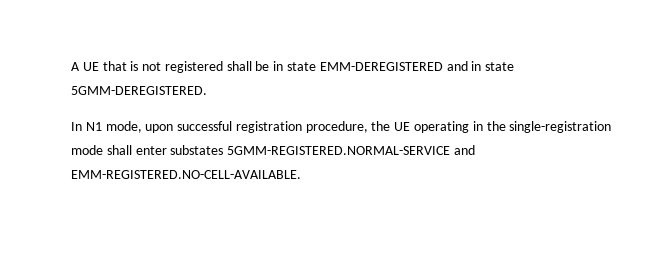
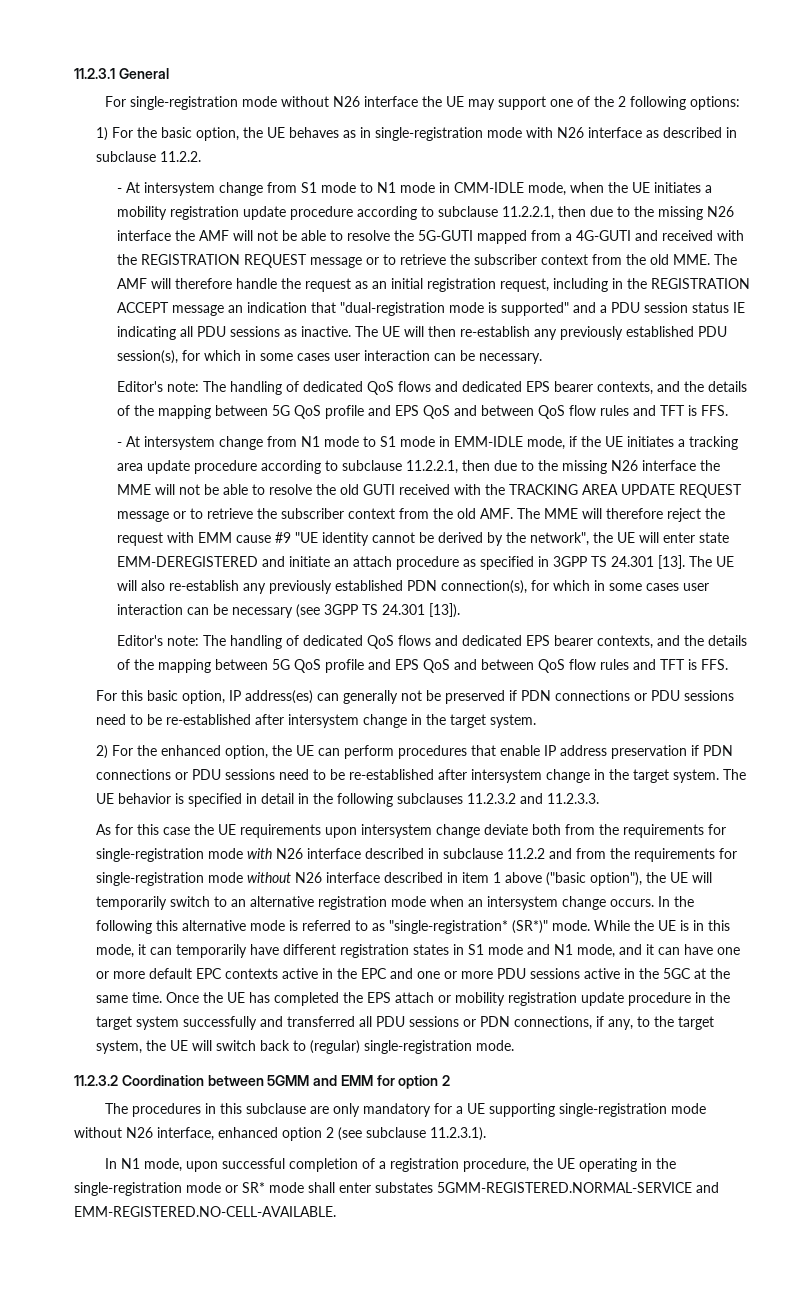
[71,61,515,73] [71,86,207,95] A UE that is not registered shall be in state EMM-DEREGISTERED and in state 5GMM-DEREGISTERED. -> [74,68,169,79] [104,96,740,110] [95,127,737,141] [95,151,201,162] [117,182,713,196] [117,206,735,220] [117,230,745,244] [117,254,738,268] [117,278,751,292] [117,302,746,316] [117,326,728,340] [117,350,543,364] [117,381,748,395] [117,405,729,419] [117,436,739,450] [117,460,721,474] [117,484,743,498] [117,508,726,522] [117,532,730,546] [117,555,735,570] [117,580,710,594] [117,603,461,618] [117,635,748,649] [117,659,729,673] [95,690,734,704] [95,714,536,728] [95,745,733,759] [95,769,746,783] [95,793,599,807] [95,824,726,838] [95,848,737,862] [95,872,712,886] [95,896,694,910] [95,920,730,934] [95,944,740,958] [95,968,730,979] [95,992,730,1006] [95,1016,714,1030] [95,1040,514,1054] [74,1075,451,1089] [104,1103,706,1117] [74,1127,486,1141] 11.2.3.1 General // For single-registration mode without N26 interface the UE may support one of the 2 following options: // 1) For the basic option, the UE behaves as in single-registration mode with N26 interface as described in subclause 11.2.2. // - At intersystem change from S1 mode to N1 mode in CMM-IDLE mode, when the UE initiates a mobility registration update procedure according to subclause 11.2.2.1, then due to the missing N26 interface the AMF will not be able to resolve the 5G-GUTI mapped from a 4G-GUTI and received with the REGISTRATION REQUEST message or to retrieve the subscriber context from the old MME. The AMF will therefore handle the request as an initial registration request, including in the REGISTRATION ACCEPT message an indication that "dual-registration mode is supported" and a PDU session status IE indicating all PDU sessions as inactive. The UE will then re-establish any previously established PDU session(s), for which in some cases user interaction can be necessary. // Editor's note: The handling of dedicated QoS flows and dedicated EPS bearer contexts, and the details of the mapping between 5G QoS profile and EPS QoS and between QoS flow rules and TFT is FFS. // - At intersystem change from N1 mode to S1 mode in EMM-IDLE mode, if the UE initiates a tracking area update procedure according to subclause 11.2.2.1, then due to the missing N26 interface the MME will not be able to resolve the old GUTI received with the TRACKING AREA UPDATE REQUEST message or to retrieve the subscriber context from the old AMF. The MME will therefore reject the request with EMM cause #9 "UE identity cannot be derived by the network", the UE will enter state EMM-DEREGISTERED and initiate an attach procedure as specified in 3GPP TS 24.301 [13]. The UE will also re-establish any previously established PDN connection(s), for which in some cases user interaction can be necessary (see 3GPP TS 24.301 [13]). // Editor's note: The handling of dedicated QoS flows and dedicated EPS bearer contexts, and the details of the mapping between 5G QoS profile and EPS QoS and between QoS flow rules and TFT is FFS. // For this basic option, IP address(es) can generally not be preserved if PDN connections or PDU sessions need to be re-established after intersystem change in the target system. // 2) For the enhanced option, the UE can perform procedures that enable IP address preservation if PDN connections or PDU sessions need to be re-established after intersystem change in the target system. The UE behavior is specified in detail in the following subclauses 11.2.3.2 and 11.2.3.3. // As for this case the UE requirements upon intersystem change deviate both from the requirements for single-registration mode with N26 interface described in subclause 11.2.2 and from the requirements for single-registration mode without N26 interface described in item 1 above ("basic option"), the UE will temporarily switch to an alternative registration mode when an intersystem change occurs. In the following this alternative mode is referred to as "single-registration* (SR*)" mode. While the UE is in this mode, it can temporarily have different registration states in S1 mode and N1 mode, and it can have one or more default EPC contexts active in the EPC and one or more PDU sessions active in the 5GC at the same time. Once the UE has completed the EPS attach or mobility registration update procedure in the target system successfully and transferred all PDU sessions or PDN connections, if any, to the target system, the UE will switch back to (regular) single-registration mode. // 11.2.3.2 Coordination between 5GMM and EMM for option 2 // The procedures in this subclause are only mandatory for a UE supporting single-registration mode without N26 interface, enhanced option 2 (see subclause 11.2.3.1).
(233, 126) none -> [288,1158,386,1172] completion of a
(103, 150) none -> [225,1182,304,1193] or SR* mode

